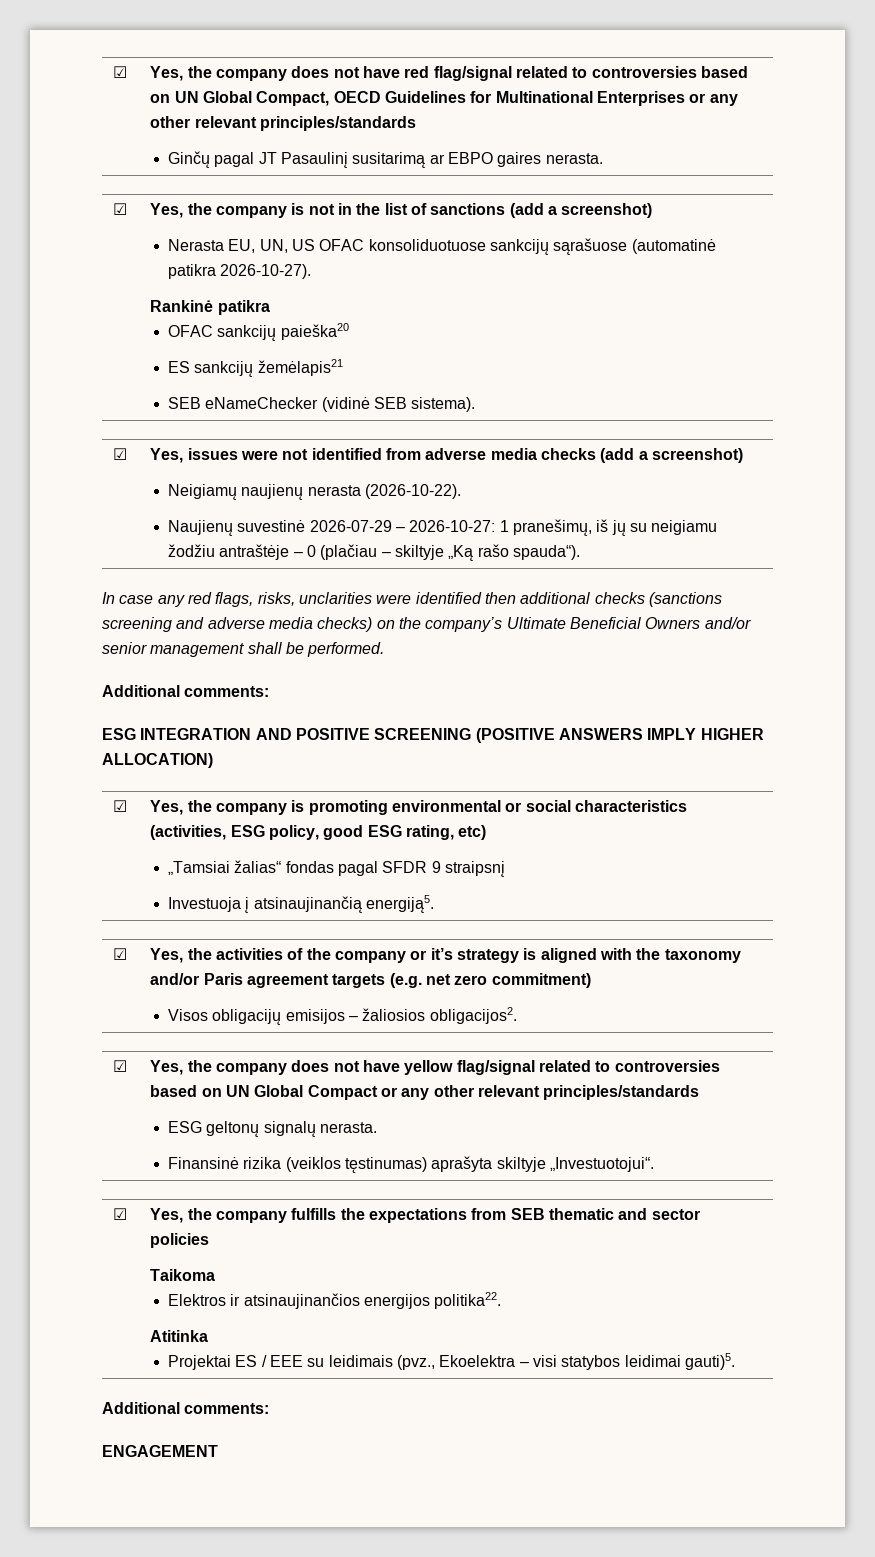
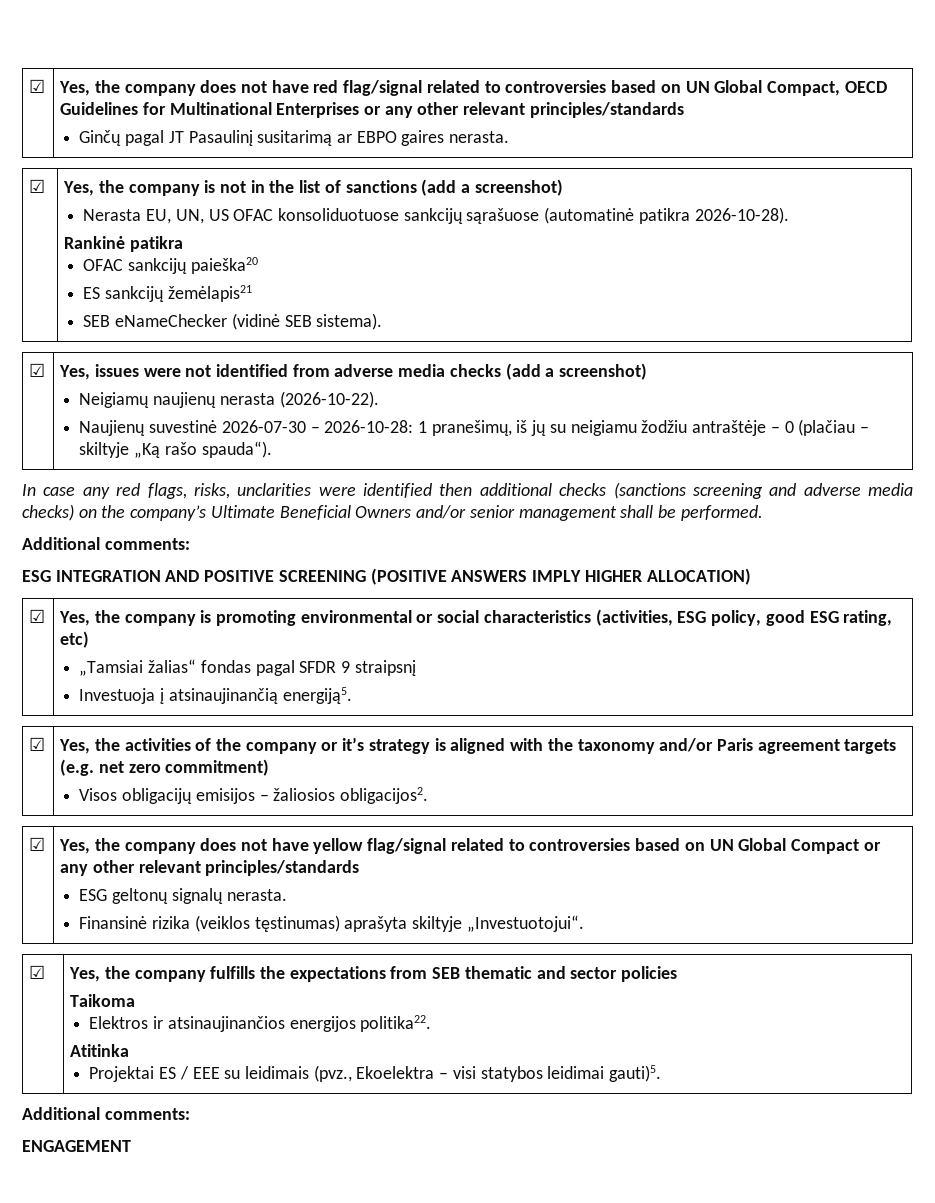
[220,264,312,279] 2026-10-27). -> [694,207,789,224] 2026-10-28).
[309,520,496,532] 2026-07-29 – 2026-10-27: -> [221,420,414,433] 2026-07-30 – 2026-10-28:

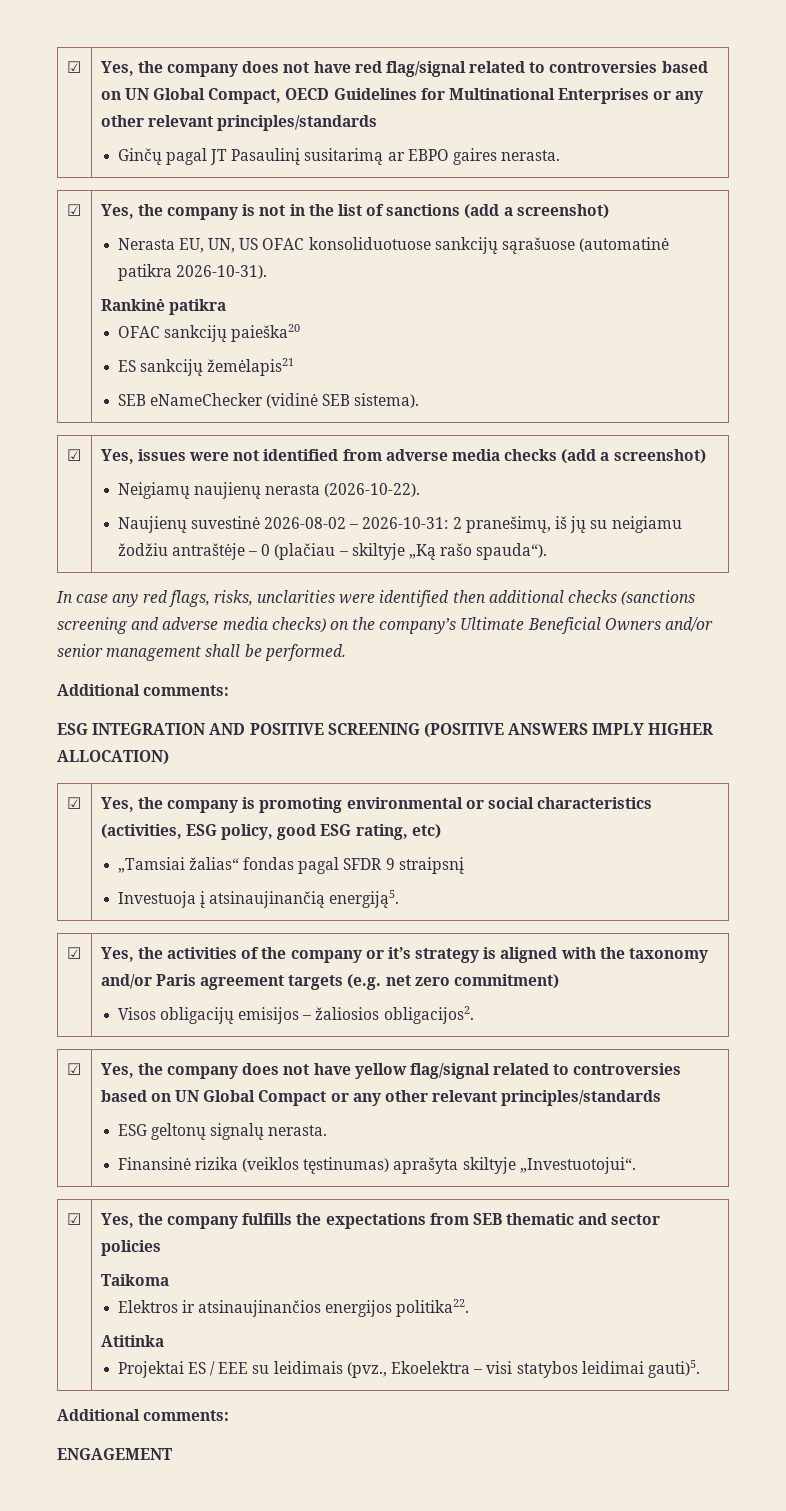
[694,207,789,224] 2026-10-28). -> [175,265,267,279] 2026-10-31).
[221,420,427,433] 2026-07-30 – 2026-10-28: 1 -> [264,517,462,529] 2026-08-02 – 2026-10-31: 2

